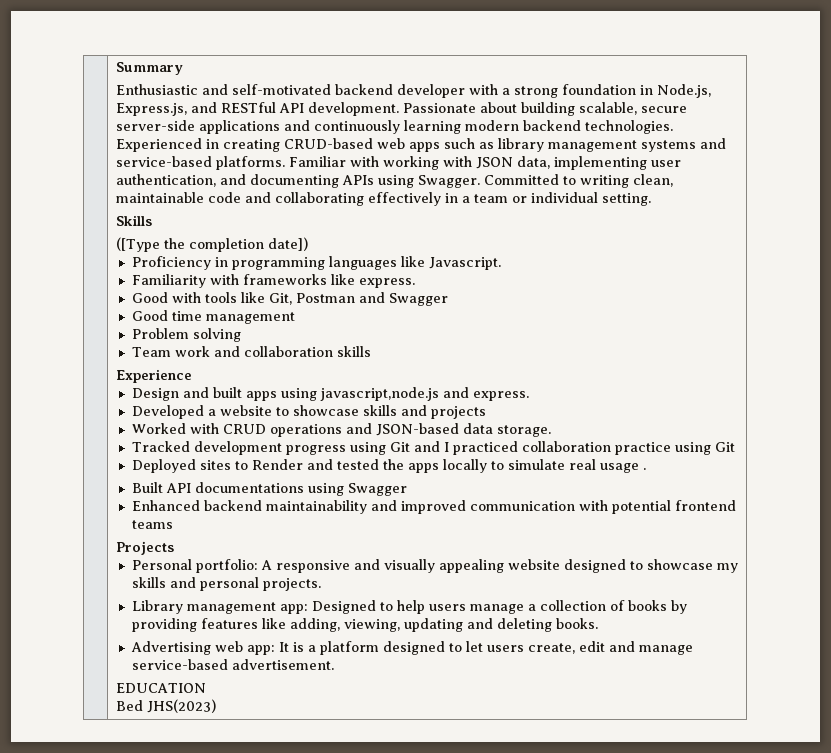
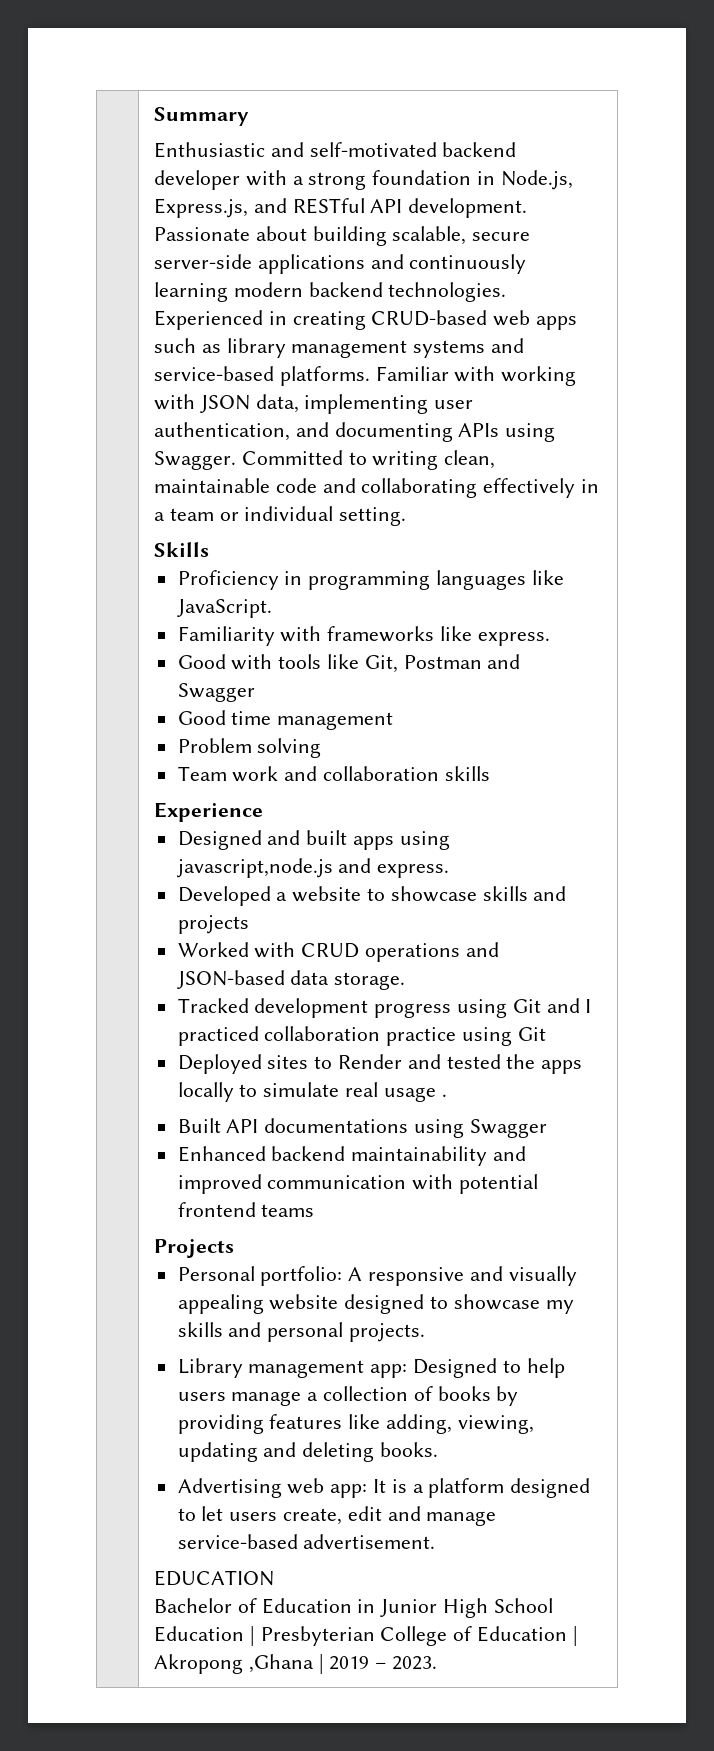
[115,237,308,252] // ([Type the completion date]) -> (209, 549) none
[428,257,501,270] Javascript. -> [176,599,272,618] JavaScript.
[131,388,179,401] Design -> [177,830,262,850] Designed
[115,699,216,713] Bed JHS(2023) -> [153,1598,553,1618] [153,1626,578,1646] [153,1654,437,1674] Bachelor of Education in Junior High School Education | Presbyterian College of Education | Akropong ,Ghana | 2019 – 2023.

